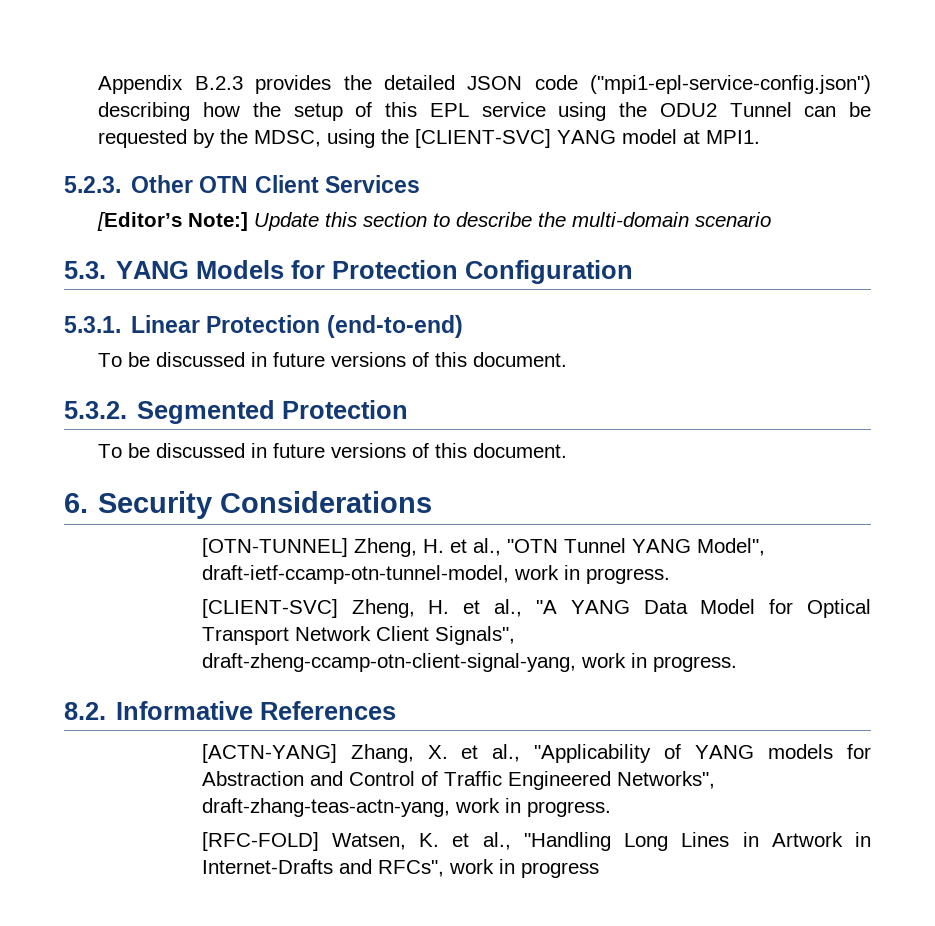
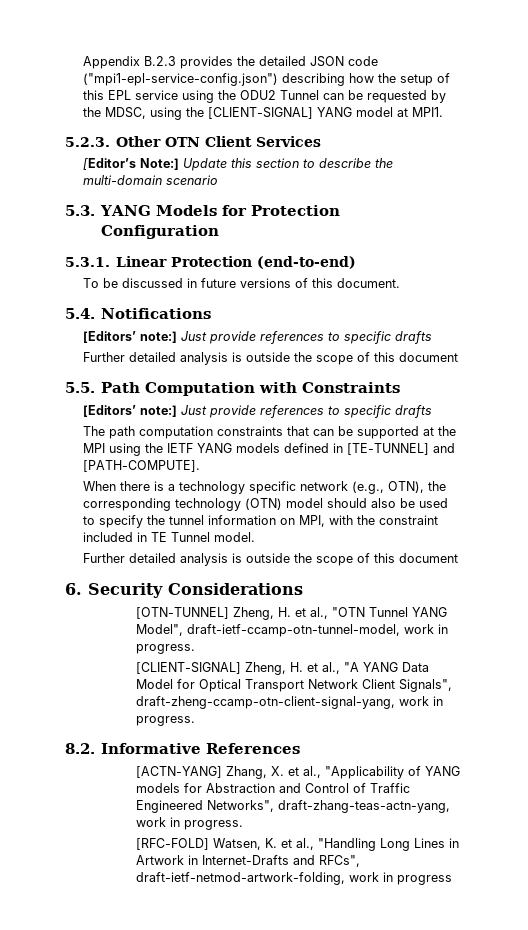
[415,129,552,148] [CLIENT-SVC] -> [207,107,313,119] [CLIENT-SIGNAL]
[64,400,409,424] [98,443,568,458] 5.3.2. Segmented Protection // To be discussed in future versions of this document. -> [65,308,212,319] [82,331,432,344] [82,352,458,365] [65,382,401,396] [82,405,432,418] [82,426,456,439] [82,443,455,456] [82,460,200,472] [82,481,446,494] [82,498,448,511] [82,515,438,528] [82,532,255,542] [82,553,458,566] 5.4. Notifications // [Editors’ note:] Just provide references to specific drafts // Further detailed analysis is outside the scope of this document // 5.5. Path Computation with Constraints // [Editors’ note:] Just provide references to specific drafts // The path computation constraints that can be supported at the MPI using the IETF YANG models defined in [TE-TUNNEL] and [PATH-COMPUTE]. // When there is a technology specific network (e.g., OTN), the corresponding technology (OTN) model should also be used to specify the tunnel information on MPI, with the constraint included in TE Tunnel model. // Further detailed analysis is outside the scope of this document
[201,599,338,618] [CLIENT-SVC] -> [136,662,242,674] [CLIENT-SIGNAL]
(444, 868) none -> [136,872,346,885] draft-ietf-netmod-artwork-folding,

